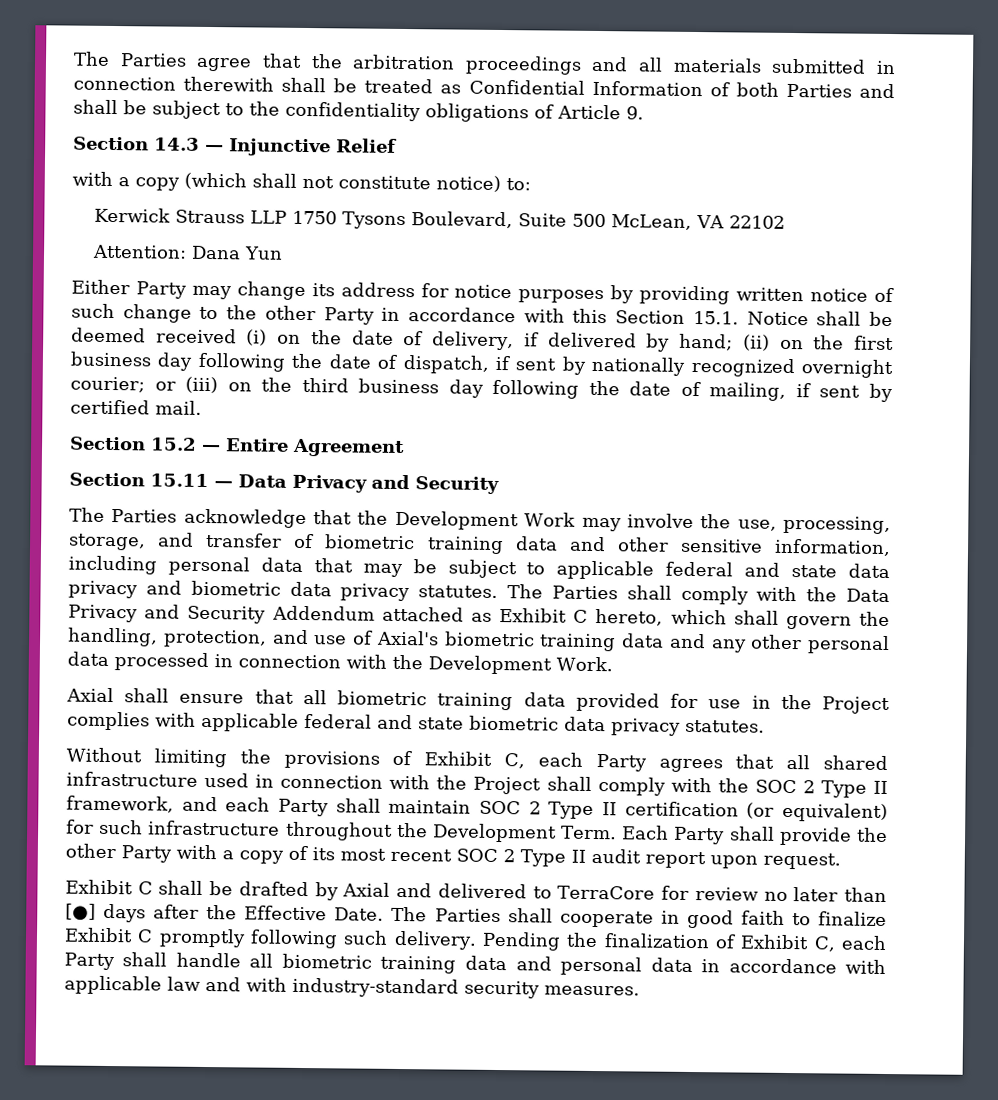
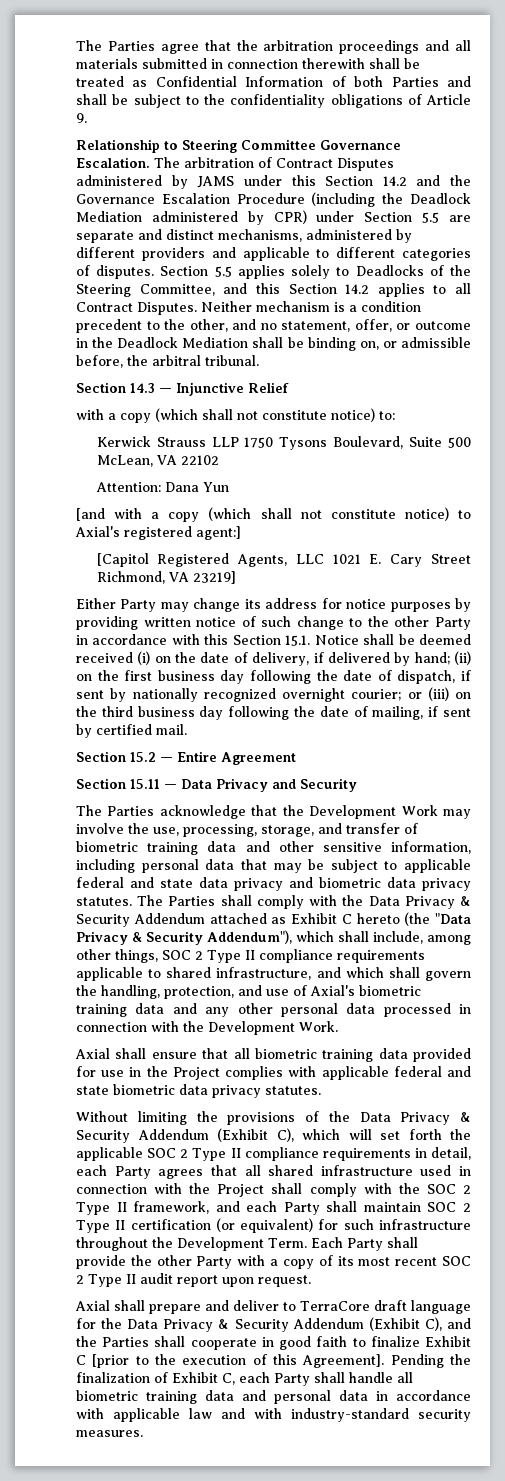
(644, 113) none -> [76,139,401,153] [76,157,394,171] [76,175,471,189] [76,192,472,207] [76,210,471,225] [76,229,412,243] [76,247,471,261] [76,265,472,279] [76,283,471,297] [76,301,421,315] [76,319,471,333] [76,337,471,351] [76,355,259,368] // Relationship to Steering Committee Governance Escalation. The arbitration of Contract Disputes administered by JAMS under this Section 14.2 and the Governance Escalation Procedure (including the Deadlock Mediation administered by CPR) under Section 5.5 are separate and distinct mechanisms, administered by different providers and applicable to different categories of disputes. Section 5.5 applies solely to Deadlocks of the Steering Committee, and this Section 14.2 applies to all Contract Disputes. Neither mechanism is a condition precedent to the other, and no statement, offer, or outcome in the Deadlock Mediation shall be binding on, or admissible before, the arbitral tribunal.
(283, 253) none -> [76,507,471,522] [75,526,241,540] [96,553,471,567] [96,571,236,584] // [and with a copy (which shall not constitute notice) to Axial's registered agent:] // [Capitol Registered Agents, LLC 1021 E. Cary Street Richmond, VA 23219]
[144,604,181,619] and -> [460,896,472,906] &
[595,608,664,626] hereto, -> [356,912,471,926] [76,930,471,945] [76,949,425,963] [76,967,341,981] hereto (the "Data Privacy & Security Addendum"), which shall include, among other things, SOC 2 Type II compliance requirements applicable to shared infrastructure, and
[424,751,526,769] Exhibit C, -> [328,1111,471,1125] [76,1128,471,1143] [76,1147,471,1161] the Data Privacy & Security Addendum (Exhibit C), which will set forth the applicable SOC 2 Type II compliance requirements in detail,
[65,879,887,903] [65,903,428,923] Exhibit C shall be drafted by Axial and delivered to TerraCore for review no later than [●] days after the Effective Date. The -> [75,1300,471,1314] [76,1317,471,1332] [76,1336,97,1347] Axial shall prepare and deliver to TerraCore draft language for the Data Privacy & Security Addendum (Exhibit C), and the
[158,928,477,950] promptly following such delivery. -> [92,1354,385,1368] [prior to the execution of this Agreement].

